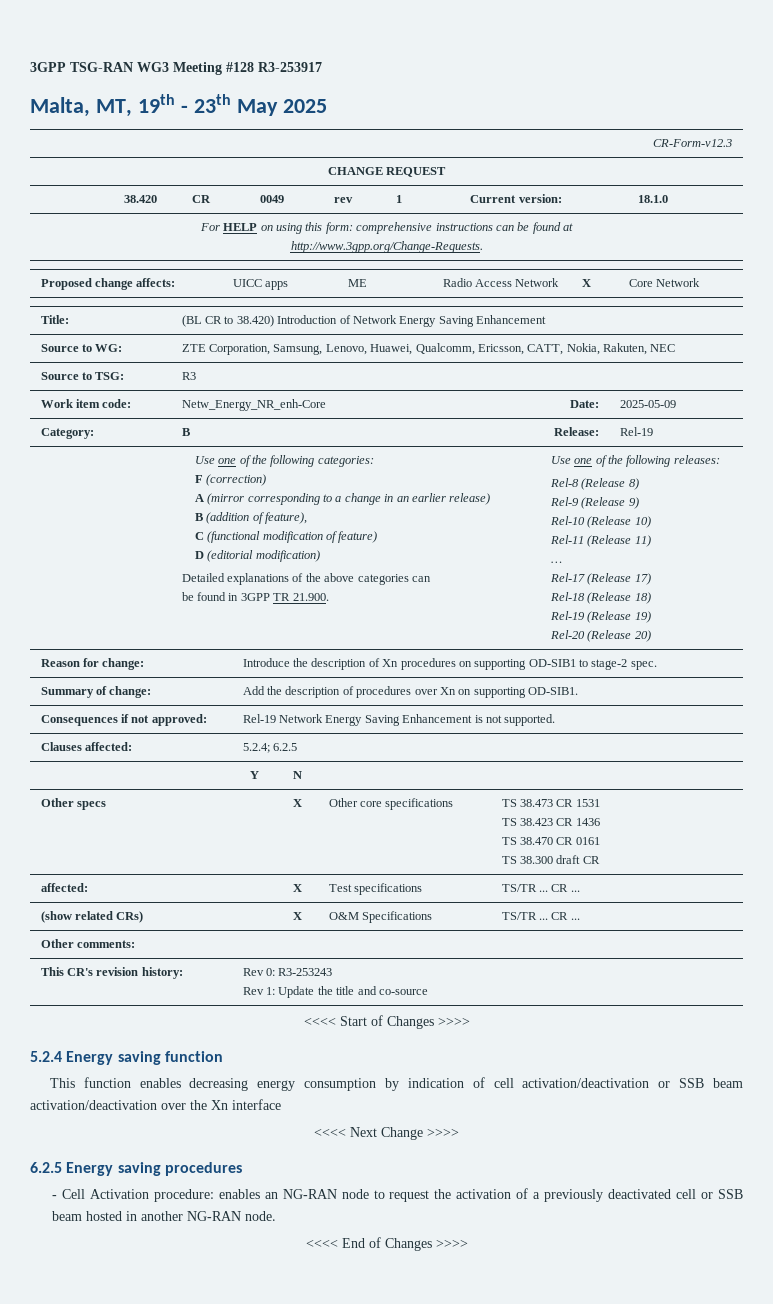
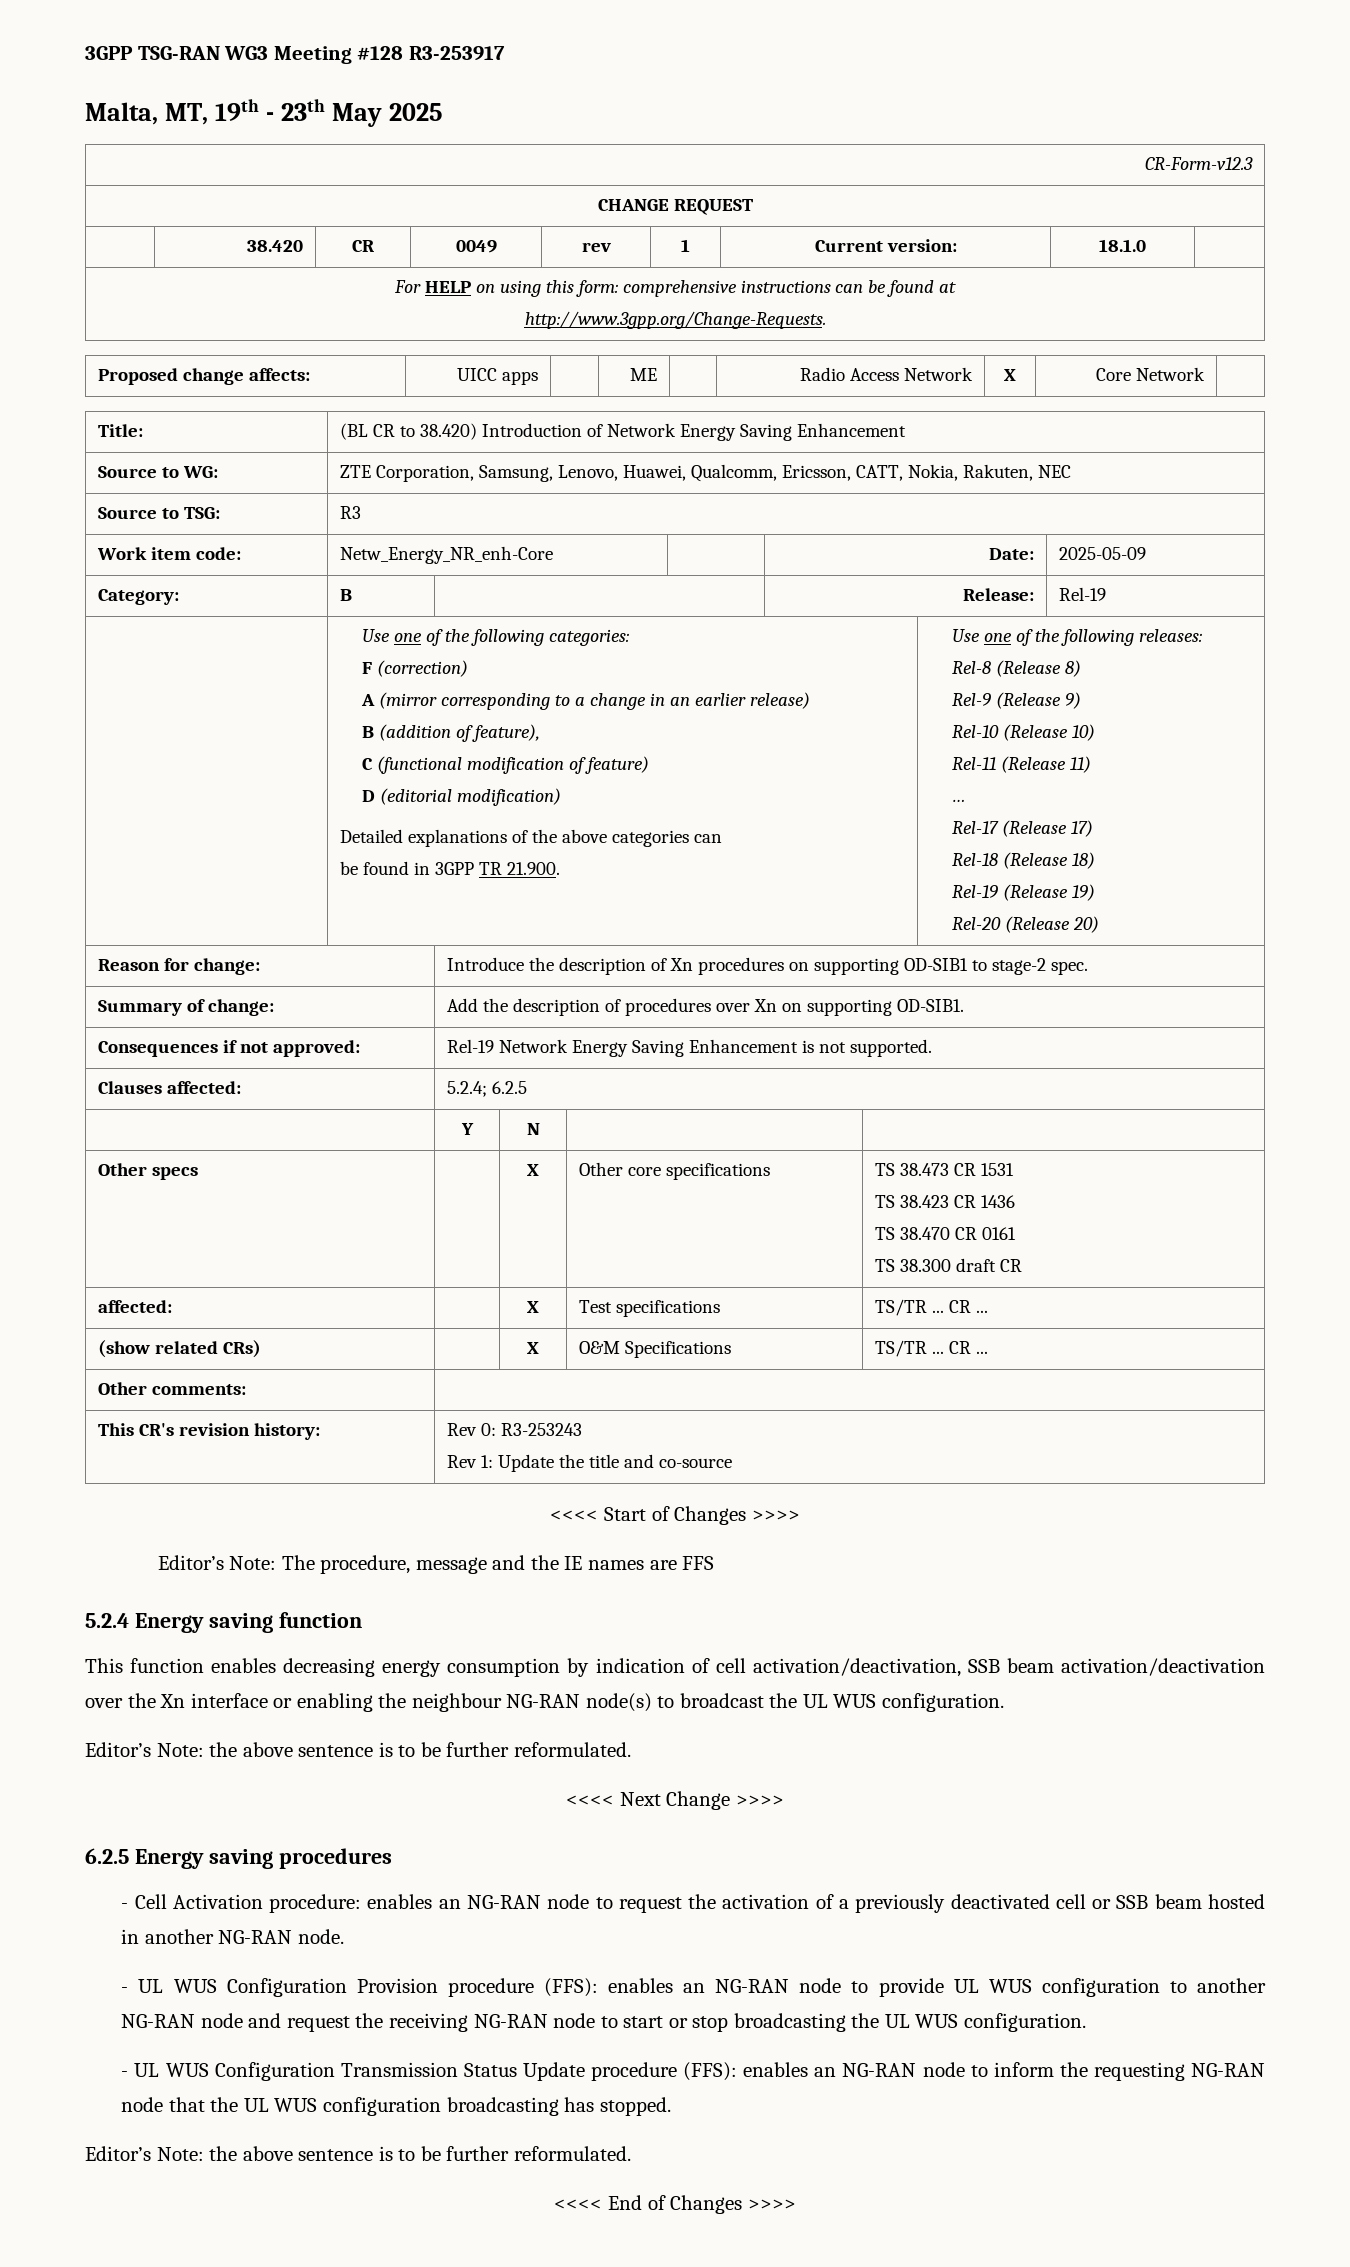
(470, 1021) none -> [157,1555,715,1574] // Editor’s Note: The procedure, message and the IE names are FFS
[522,1078,671,1088] activation/deactivation or -> [752,1658,961,1677] activation/deactivation,
(281, 1104) none -> [273,1693,1005,1712] [85,1742,631,1757] or enabling the neighbour NG-RAN node(s) to broadcast the UL WUS configuration. // Editor’s Note: the above sentence is to be further reformulated.
(276, 1216) none -> [121,1978,1266,1997] [121,2013,1086,2032] [121,2062,1265,2081] [121,2097,671,2116] [85,2146,631,2161] // - UL WUS Configuration Provision procedure (FFS): enables an NG-RAN node to provide UL WUS configuration to another NG-RAN node and request the receiving NG-RAN node to start or stop broadcasting the UL WUS configuration. // - UL WUS Configuration Transmission Status Update procedure (FFS): enables an NG-RAN node to inform the requesting NG-RAN node that the UL WUS configuration broadcasting has stopped. // Editor’s Note: the above sentence is to be further reformulated.

